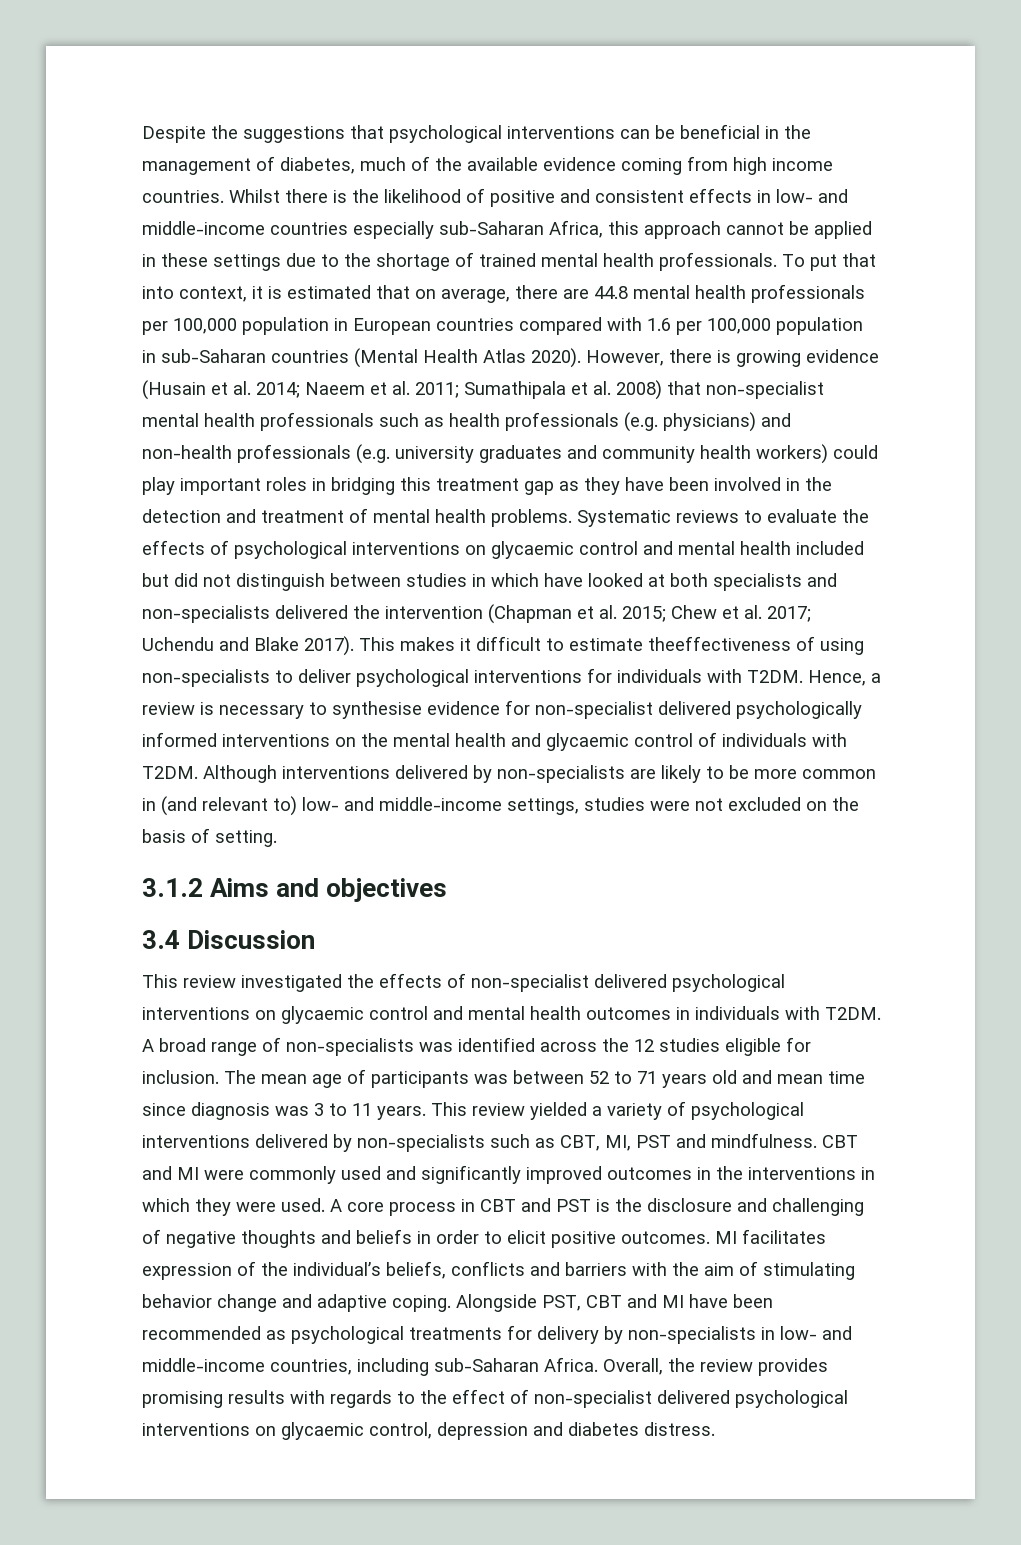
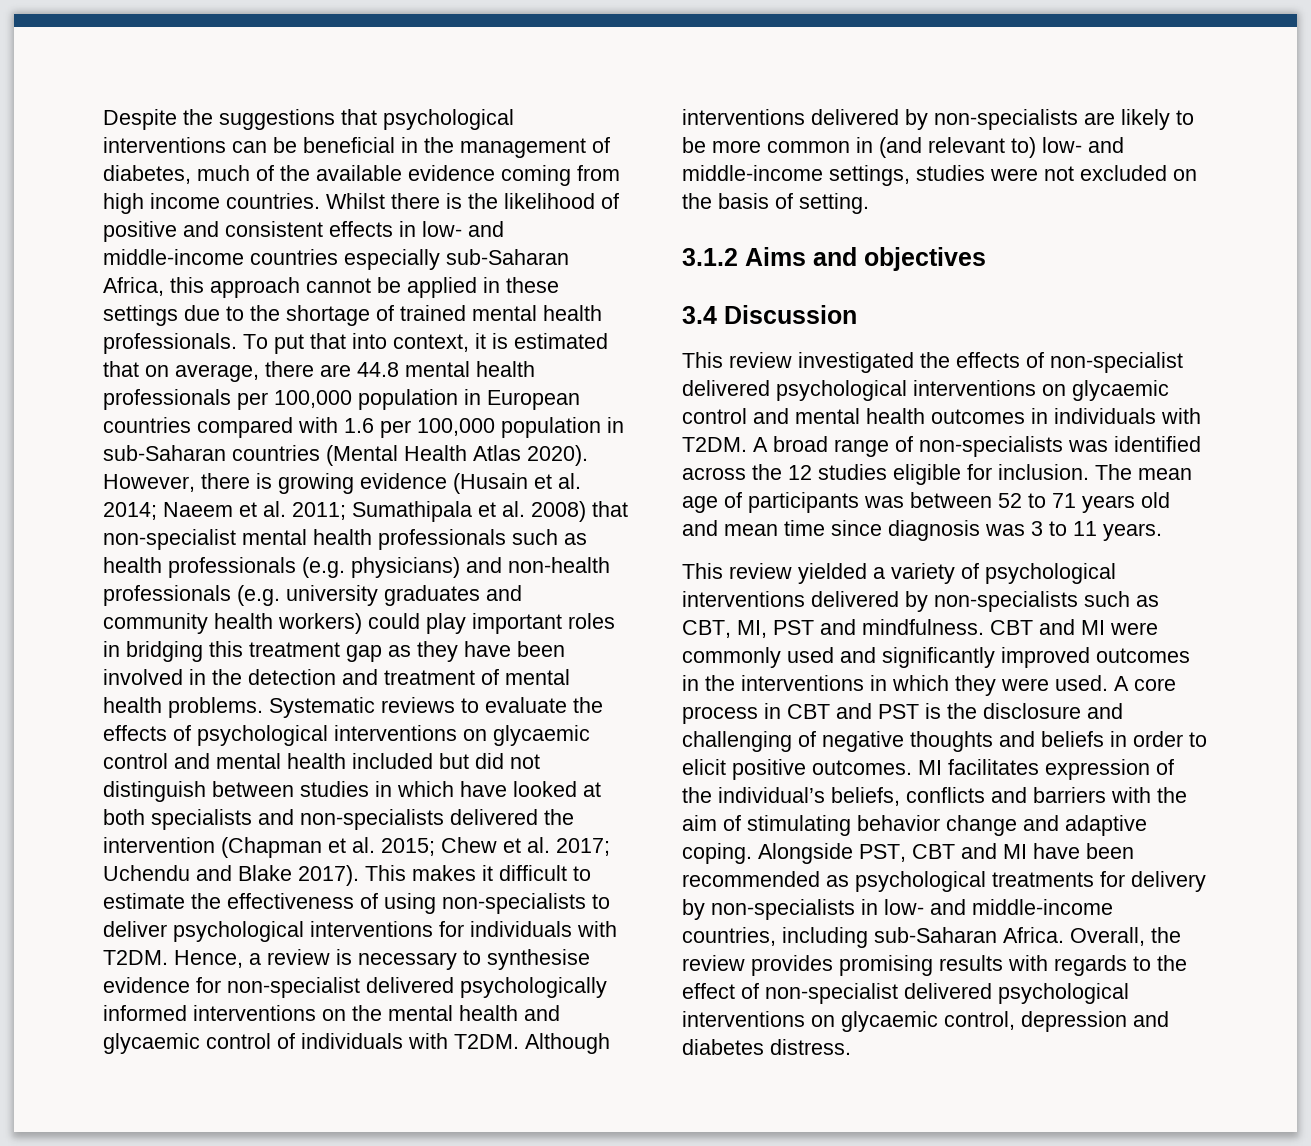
[648,636,791,651] theeffectiveness -> [191,893,354,909] the effectiveness
(426, 1113) none -> (1162, 532) //

